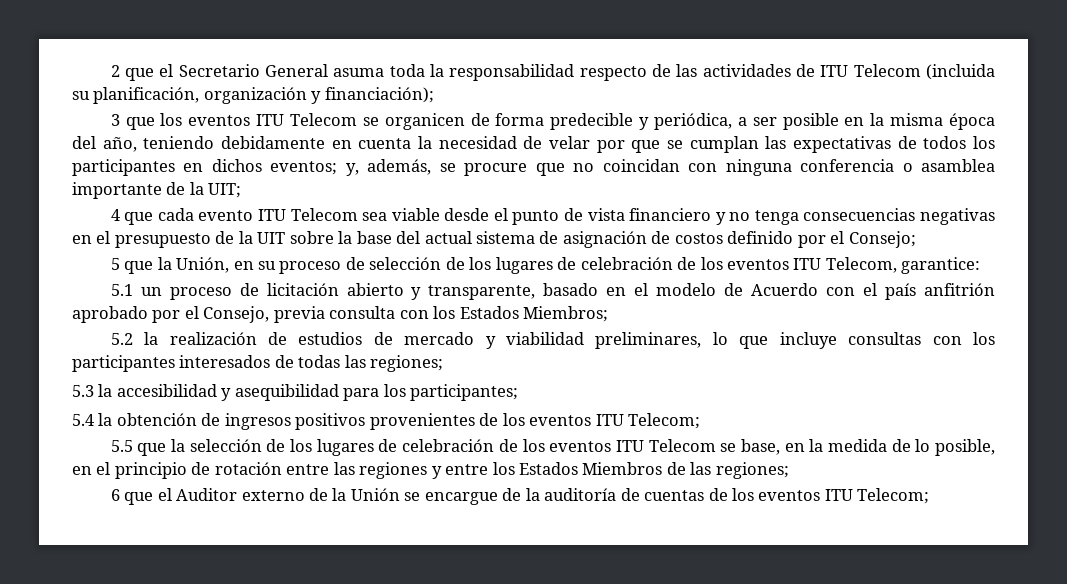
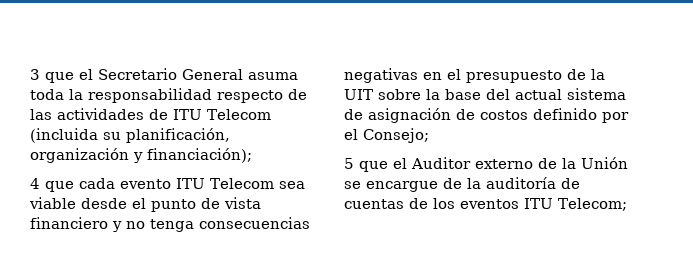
[110,65,120,77] 2 -> [30,69,40,80] 3
[110,113,996,130] [72,136,995,153] [72,159,996,176] [72,182,242,199] // 3 que los eventos ITU Telecom se organicen de forma predecible y periódica, a ser posible en la misma época del año, teniendo debidamente en cuenta la necesidad de velar por que se cumplan las expectativas de todos los participantes en dichos eventos; y, además, se procure que no coincidan con ninguna conferencia o asamblea importante de la UIT; -> (252, 155) none
[157,257,981,274] [110,283,996,300] [72,306,609,323] [110,332,996,349] [72,355,444,372] [72,384,519,401] [72,413,701,430] [110,439,996,456] [72,462,789,479] [110,489,154,505] la Unión, en su proceso de selección de los lugares de celebración de los eventos ITU Telecom, garantice: // 5.1 un proceso de licitación abierto y transparente, basado en el modelo de Acuerdo con el país anfitrión aprobado por el Consejo, previa consulta con los Estados Miembros; // 5.2 la realización de estudios de mercado y viabilidad preliminares, lo que incluye consultas con los participantes interesados de todas las regiones; // 5.3 la accesibilidad y asequibilidad para los participantes; // 5.4 la obtención de ingresos positivos provenientes de los eventos ITU Telecom; // 5.5 que la selección de los lugares de celebración de los eventos ITU Telecom se base, en la medida de lo posible, en el principio de rotación entre las regiones y entre los Estados Miembros de las regiones; // 6 que -> (388, 166) none

